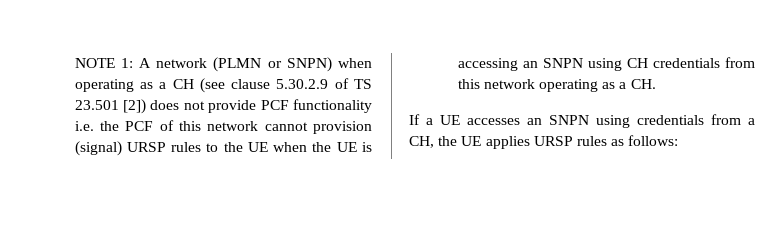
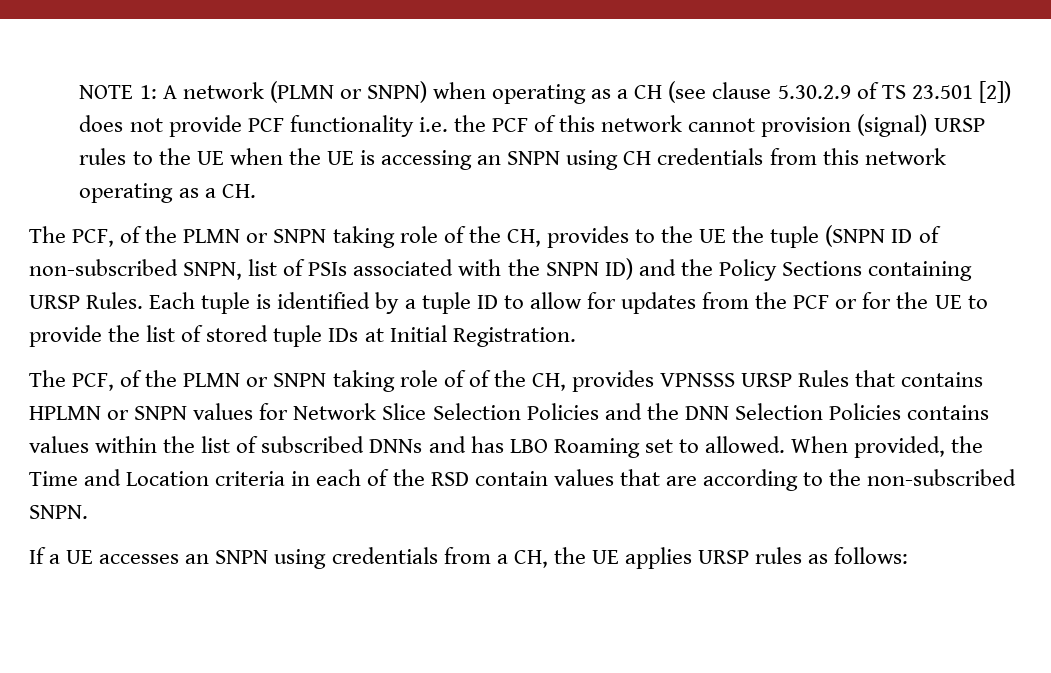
(656, 84) none -> [29,225,941,248] [29,258,973,281] [29,292,988,314] [29,325,576,347] [29,370,984,392] [29,403,990,420] [29,436,984,458] [29,469,1017,491] [29,505,88,519] // The PCF, of the PLMN or SNPN taking role of the CH, provides to the UE the tuple (SNPN ID of non-subscribed SNPN, list of PSIs associated with the SNPN ID) and the Policy Sections containing URSP Rules. Each tuple is identified by a tuple ID to allow for updates from the PCF or for the UE to provide the list of stored tuple IDs at Initial Registration. // The PCF, of the PLMN or SNPN taking role of of the CH, provides VPNSSS URSP Rules that contains HPLMN or SNPN values for Network Slice Selection Policies and the DNN Selection Policies contains values within the list of subscribed DNNs and has LBO Roaming set to allowed. When provided, the Time and Location criteria in each of the RSD contain values that are according to the non-subscribed SNPN.

